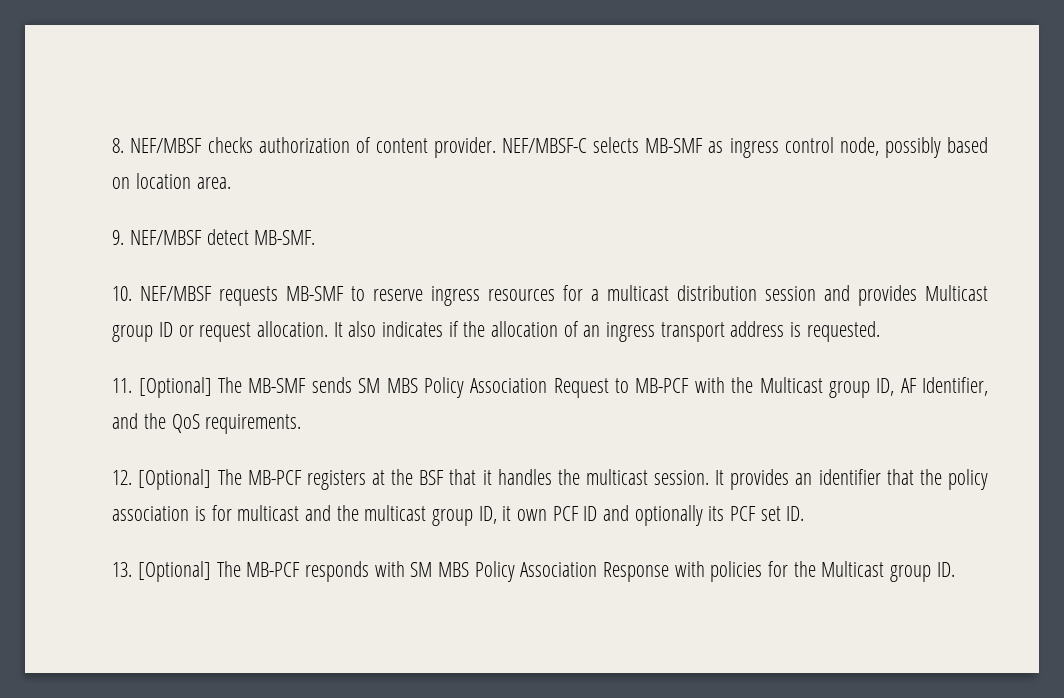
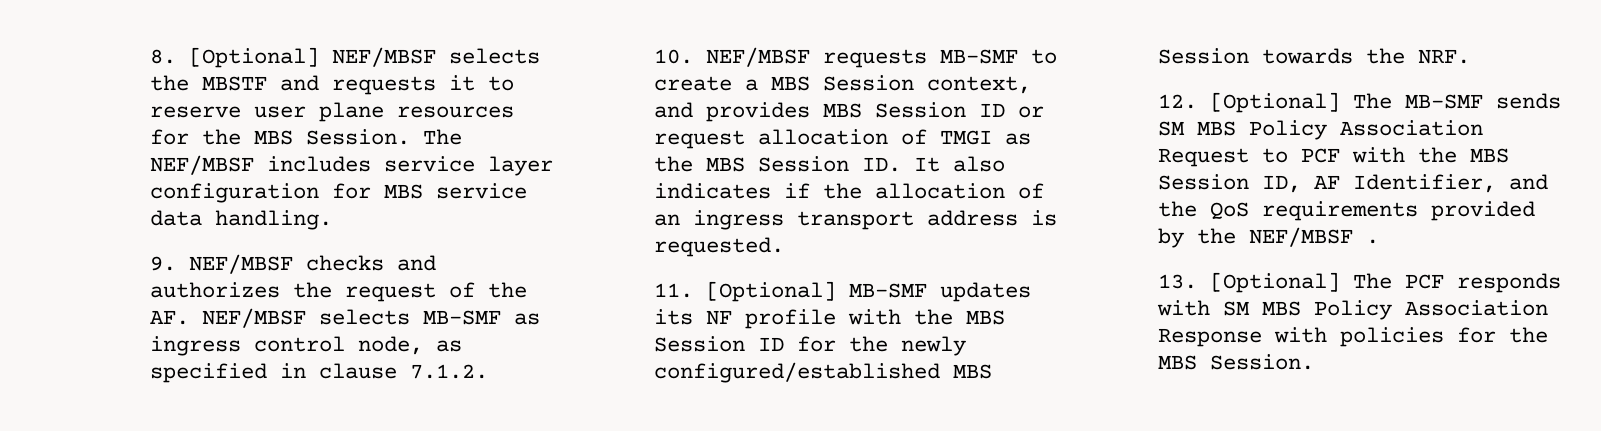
[130,137,588,158] NEF/MBSF checks authorization of content provider. NEF/MBSF-C -> [189,47,541,68] [150,75,515,95] [150,102,515,122] [150,129,463,145] [150,155,554,176] [150,183,528,203] [150,210,333,230] [150,254,437,274] [150,282,528,302] [150,308,307,328] [Optional] NEF/MBSF selects the MBSTF and requests it to reserve user plane resources for the MBS Session. The NEF/MBSF includes service layer configuration for MBS service data handling. // 9. NEF/MBSF checks and authorizes the request of the AF. NEF/MBSF
[884,137,988,158] [112,173,231,189] [112,229,316,245] possibly based on location area. // 9. NEF/MBSF detect MB-SMF. -> [436,340,463,352] [150,363,489,383] as specified in clause 7.1.2.
[373,285,988,306] [112,321,329,342] reserve ingress resources for a multicast distribution session and provides Multicast group ID or request allocation. -> [654,75,1032,94] [654,102,1045,122] [654,129,1032,149] [654,156,902,172] create a MBS Session context, and provides MBS Session ID or request allocation of TMGI as the MBS Session ID.
(212, 387) none -> [849,282,1032,302] [654,309,1006,329] [654,336,967,356] [654,362,993,383] [1158,48,1471,64] [1158,92,1341,113] MB-SMF updates its NF profile with the MBS Session ID for the newly configured/established MBS Session towards the NRF. // 12. [Optional]
[635,377,870,398] MB-PCF with the Multicast group -> [1301,147,1510,163] [1158,174,1250,190] PCF with the MBS Session
[205,414,302,434] [112,469,988,490] [112,505,805,526] requirements. // 12. [Optional] The MB-PCF registers at the BSF that it handles the multicast session. It provides an identifier that the policy association is for multicast and the multicast group ID, it own PCF ID and optionally its PCF set ID. -> [1262,201,1536,221] [1158,227,1380,248] requirements provided by the NEF/MBSF .
[246,562,301,577] MB-PCF -> [1405,274,1445,289] PCF
[821,561,955,582] Multicast group ID. -> [1158,354,1315,370] MBS Session.

